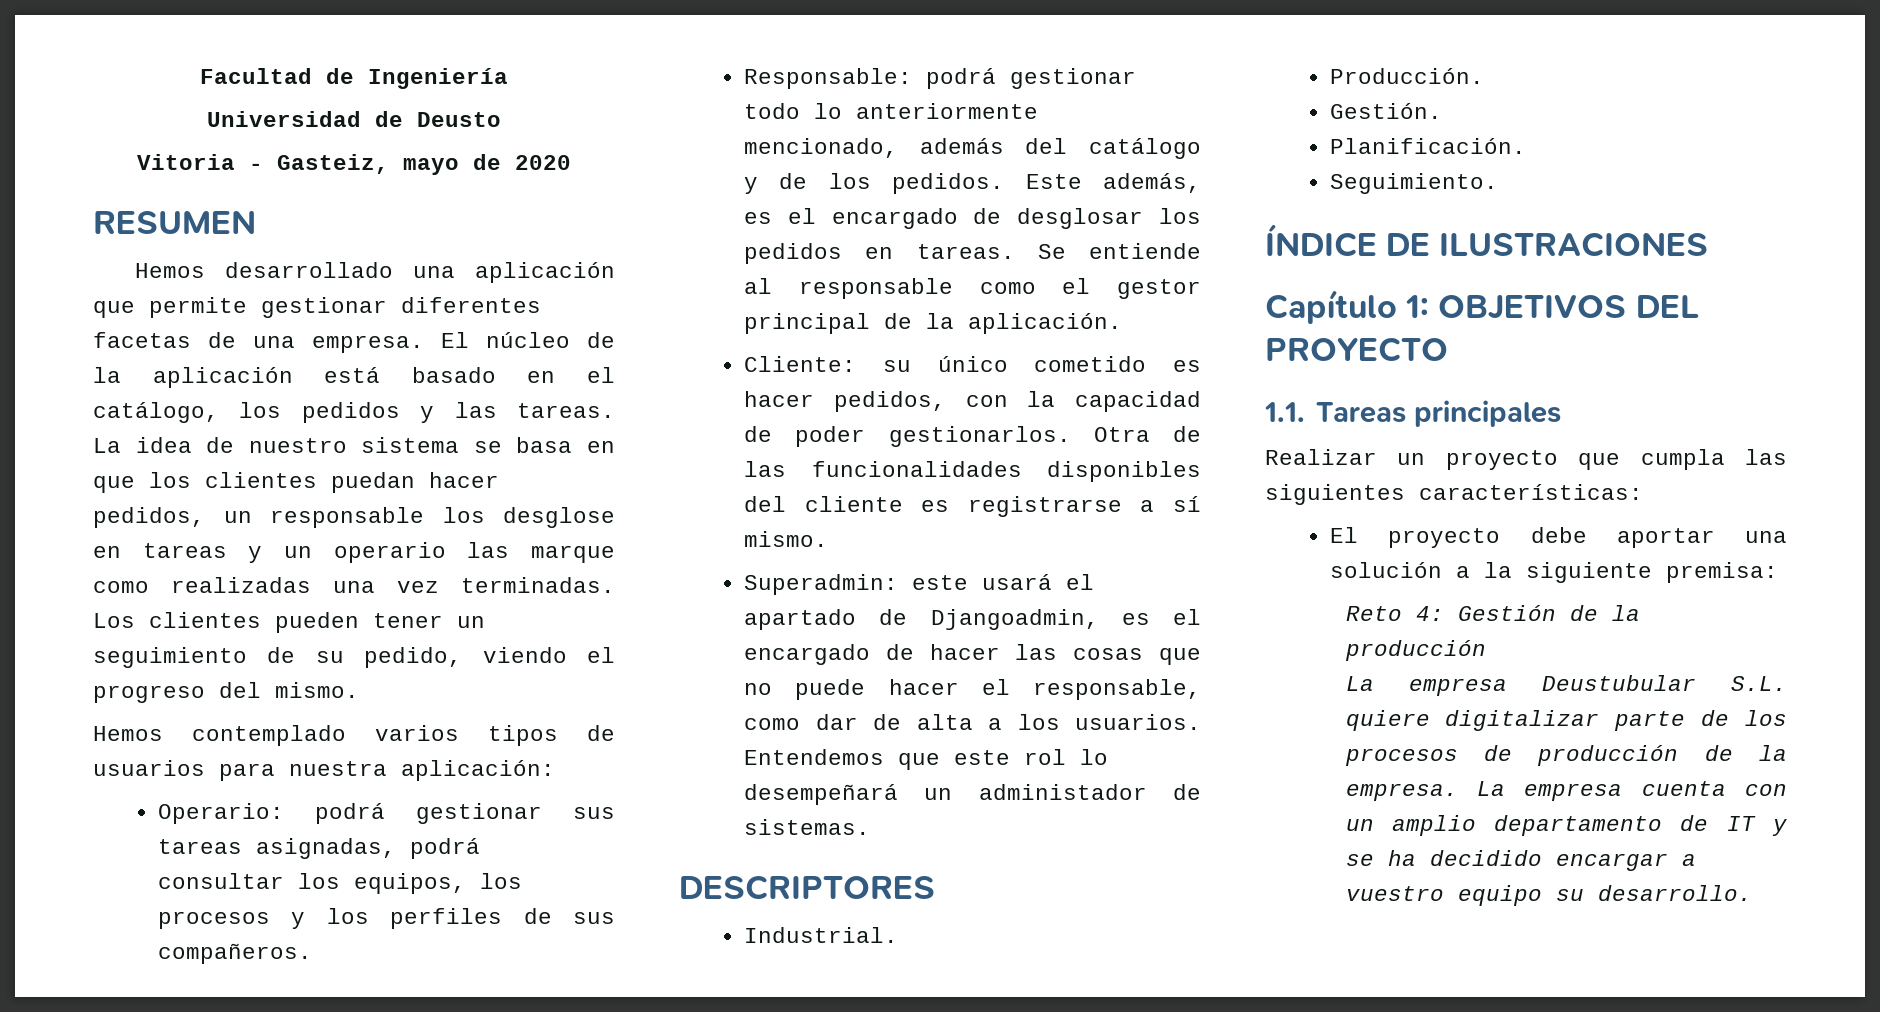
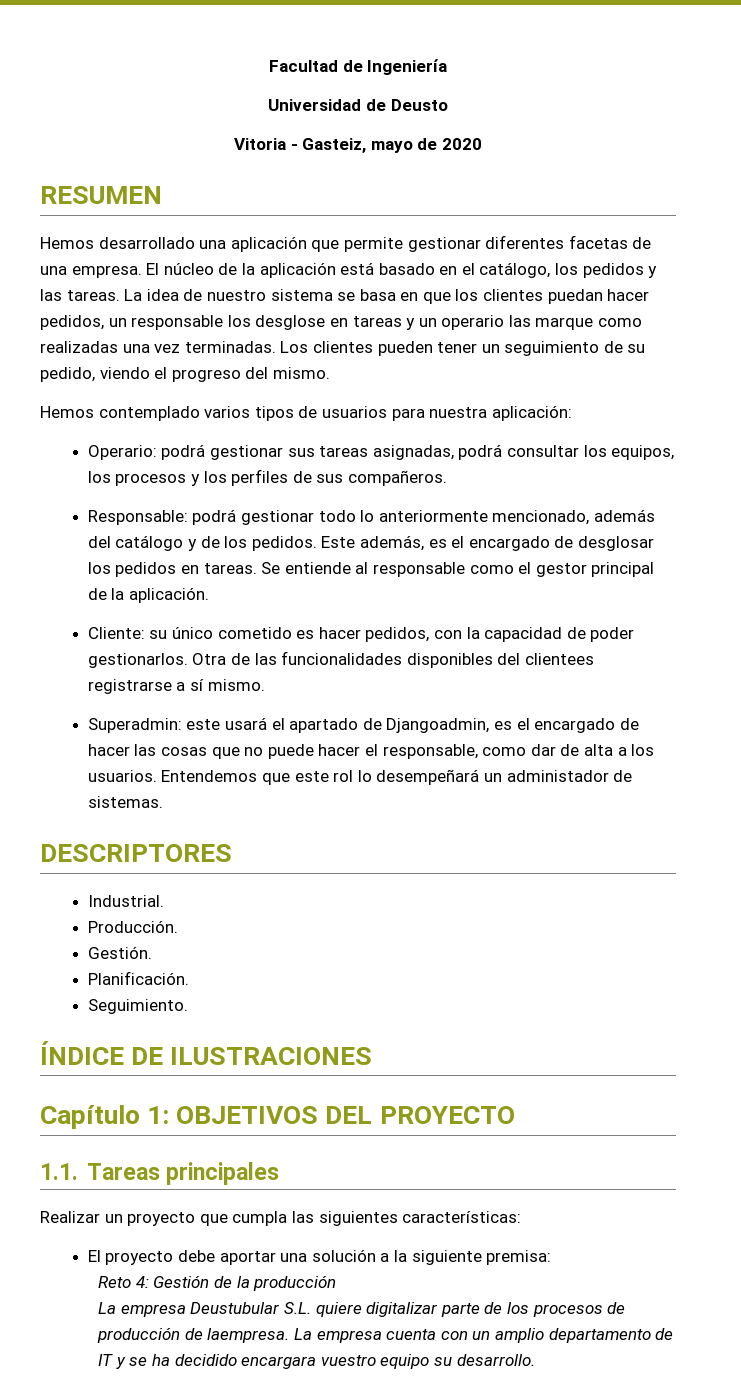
[804,496,950,512] cliente es -> [524,653,594,665] clientees
[1759,745,1787,761] [1345,783,1458,801] la empresa. -> [207,1328,290,1343] laempresa.
[1555,853,1696,871] encargar a -> [241,1356,317,1369] encargara

